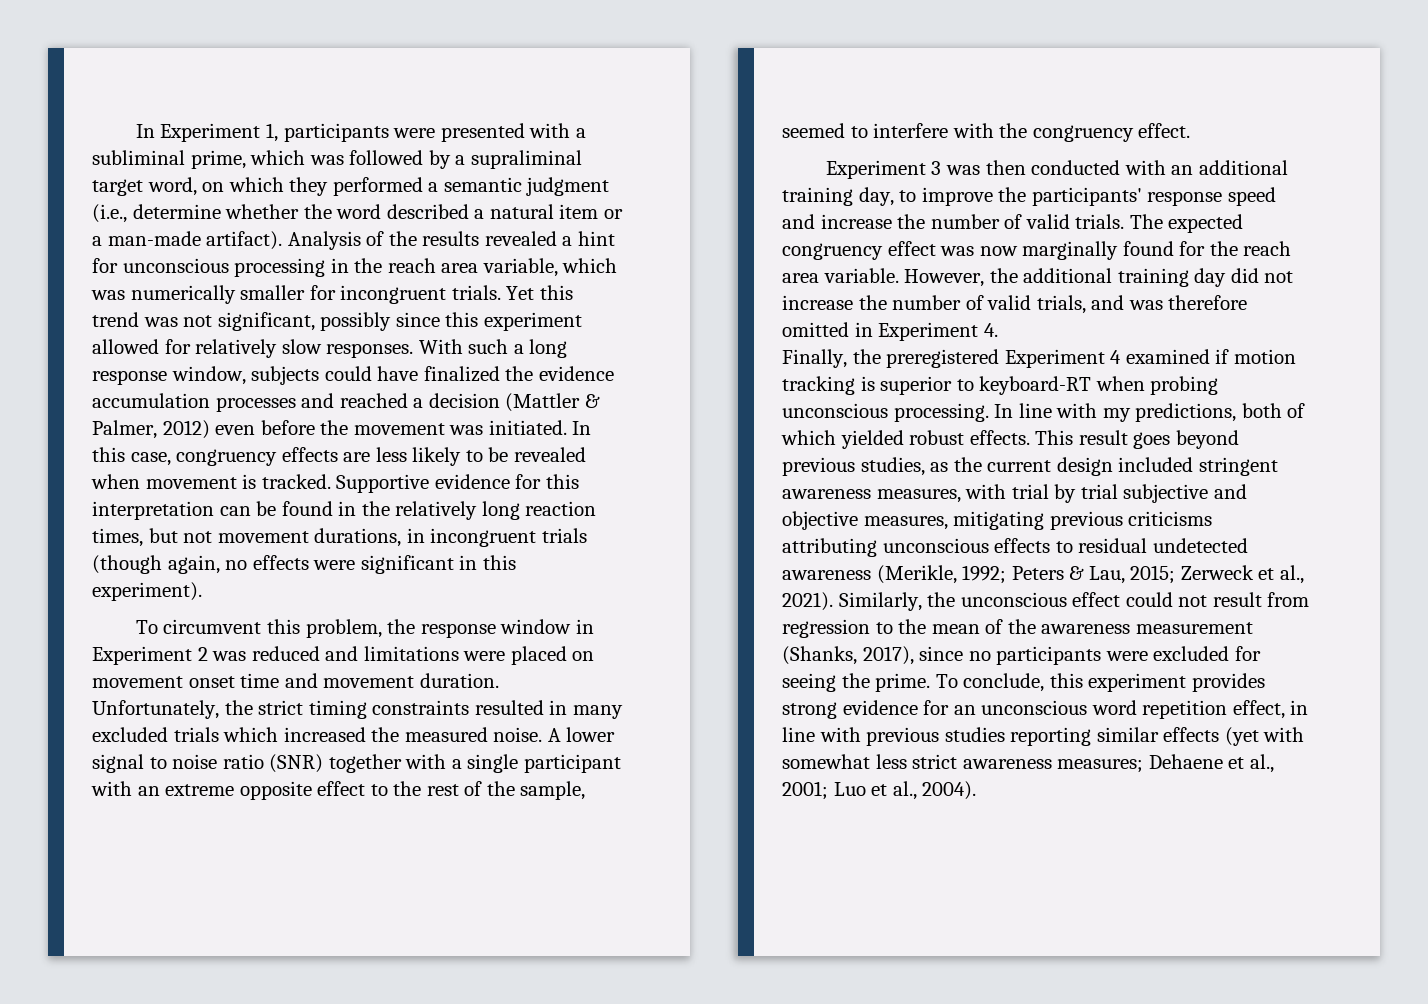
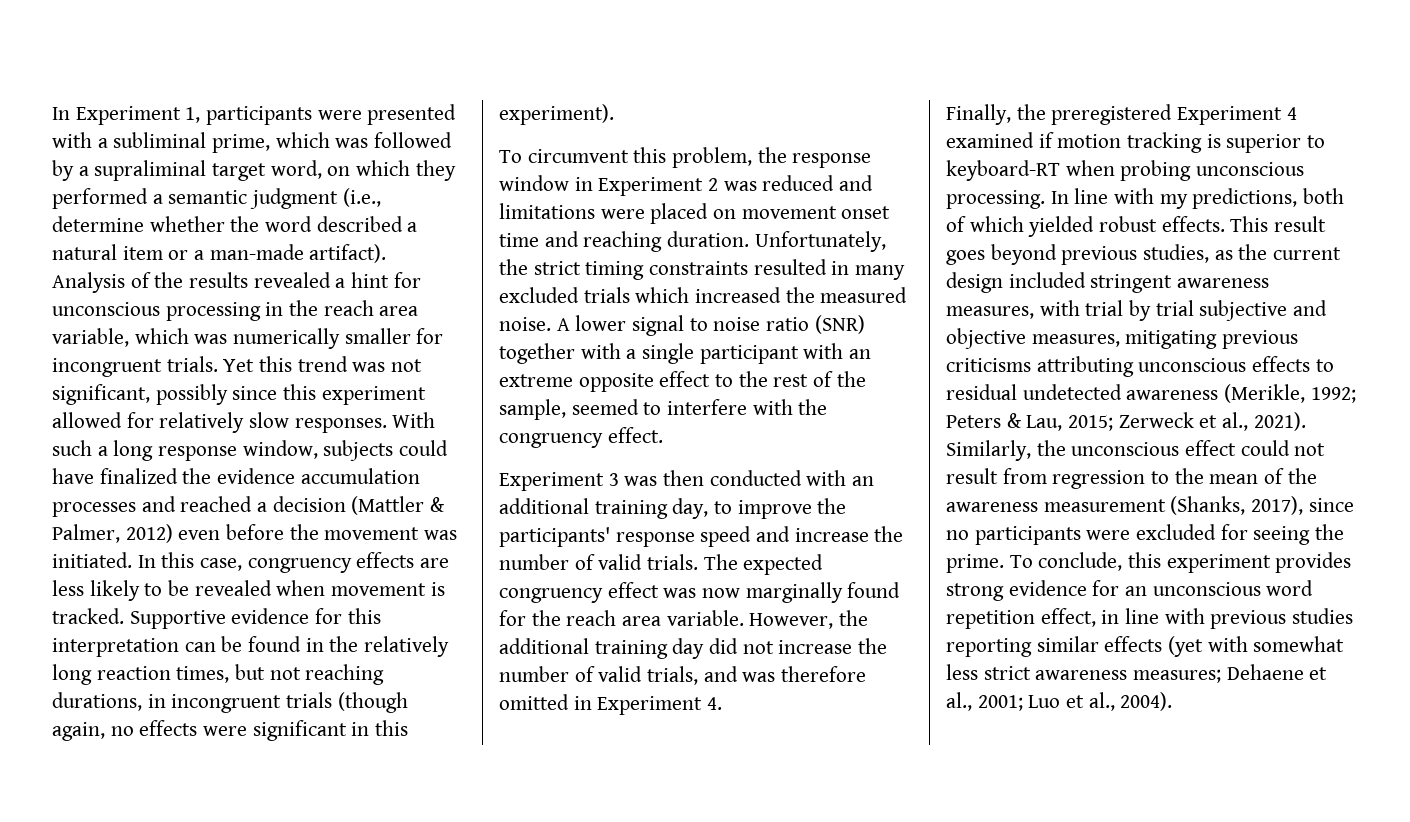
[217,531,309,543] movement -> [305,664,385,685] reaching
[323,676,415,688] movement -> [583,231,663,252] reaching

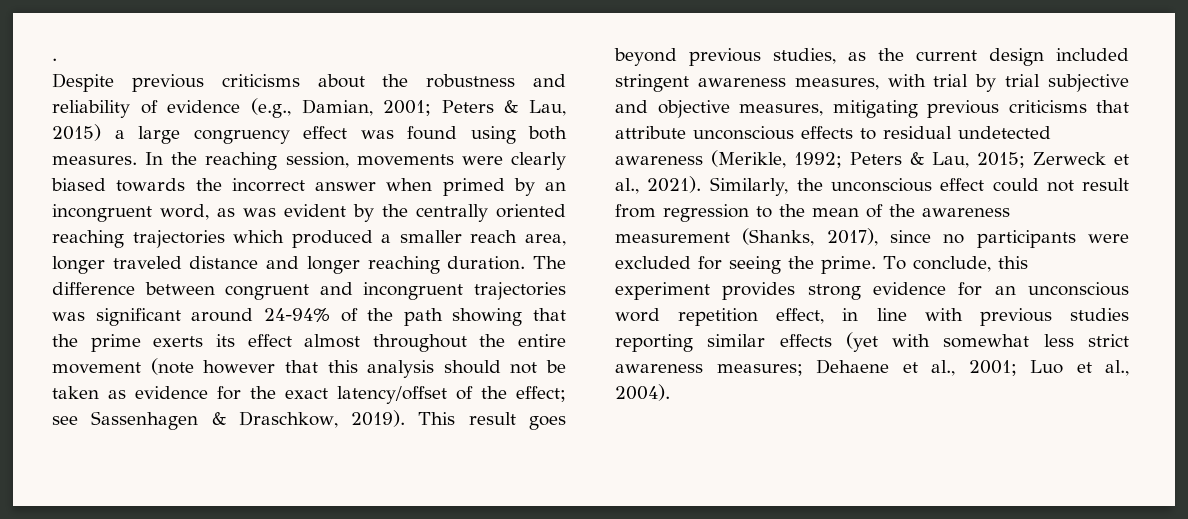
[52,104,457,125] [52,132,453,153] [52,160,456,181] [52,188,381,209] [52,216,418,232] [52,244,387,263] [52,272,421,293] [52,300,419,321] [52,328,444,349] [52,356,423,377] [52,384,426,405] [52,412,436,433] [52,440,449,461] [52,468,420,484] [52,496,446,517] [52,524,458,543] [52,552,450,573] [52,580,445,601] [52,608,381,629] [52,636,450,657] [52,664,385,685] [52,692,408,713] [52,720,409,741] [499,104,614,125] [499,147,872,168] [499,175,874,196] [499,203,891,224] [499,231,886,252] [499,259,906,280] [499,287,908,303] [499,315,865,336] [499,343,872,364] [499,371,866,392] [499,399,828,420] [499,427,663,448] [499,470,875,491] [499,498,847,519] [499,526,904,547] [499,554,824,575] [499,582,901,603] [499,610,869,629] [499,638,888,659] [499,666,867,685] [499,694,723,715] [946,104,1297,125] [946,132,1326,153] [946,160,1305,181] [946,188,1345,209] [946,216,1225,237] In Experiment 1, participants were presented with a subliminal prime, which was followed by a supraliminal target word, on which they performed a semantic judgment (i.e., determine whether the word described a natural item or a man-made artifact). Analysis of the results revealed a hint for unconscious processing in the reach area variable, which was numerically smaller for incongruent trials. Yet this trend was not significant, possibly since this experiment allowed for relatively slow responses. With such a long response window, subjects could have finalized the evidence accumulation processes and reached a decision (Mattler & Palmer, 2012) even before the movement was initiated. In this case, congruency effects are less likely to be revealed when movement is tracked. Supportive evidence for this interpretation can be found in the relatively long reaction times, but not reaching durations, in incongruent trials (though again, no effects were significant in this experiment). // To circumvent this problem, the response window in Experiment 2 was reduced and limitations were placed on movement onset time and reaching duration. Unfortunately, the strict timing constraints resulted in many excluded trials which increased the measured noise. A lower signal to noise ratio (SNR) together with a single participant with an extreme opposite effect to the rest of the sample, seemed to interfere with the congruency effect. // Experiment 3 was then conducted with an additional training day, to improve the participants' response speed and increase the number of valid trials. The expected congruency effect was now marginally found for the reach area variable. However, the additional training day did not increase the number of valid trials, and was therefore omitted in Experiment 4. // Finally, the preregistered Experiment 4 examined if motion tracking is superior to keyboard-RT when probing unconscious processing. In line with my predictions, both of which yielded robust effects. -> [52,58,57,61] [52,73,566,92] [52,98,566,118] [52,124,567,144] [52,152,566,170] [51,178,566,196] [52,204,566,222] [52,230,566,248] [52,256,566,274] [52,282,566,300] [52,308,566,326] [52,334,566,352] [52,358,566,378] [52,386,566,404] [52,410,406,430] . // Despite previous criticisms about the robustness and reliability of evidence (e.g., Damian, 2001; Peters & Lau, 2015) a large congruency effect was found using both measures. In the reaching session, movements were clearly biased towards the incorrect answer when primed by an incongruent word, as was evident by the centrally oriented reaching trajectories which produced a smaller reach area, longer traveled distance and longer reaching duration. The difference between congruent and incongruent trajectories was significant around 24-94% of the path showing that the prime exerts its effect almost throughout the entire movement (note however that this analysis should not be taken as evidence for the exact latency/offset of the effect; see Sassenhagen & Draschkow, 2019).
[1036,356,1134,377] attributing -> [1096,100,1129,113] [615,126,686,139] that attribute

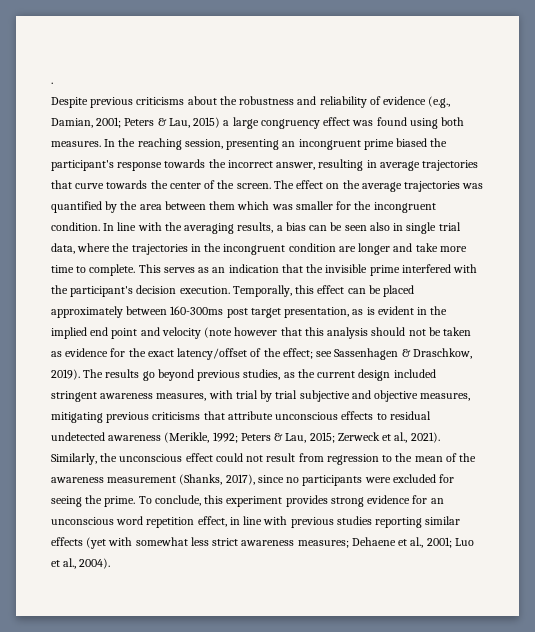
[356,152,566,170] [51,178,566,196] [52,204,566,222] [52,230,566,248] [52,256,566,274] [52,282,566,300] [52,308,566,326] [52,334,566,352] [52,362,141,374] movements were clearly biased towards the incorrect answer when primed by an incongruent word, as was evident by the centrally oriented reaching trajectories which produced a smaller reach area, longer traveled distance and longer reaching duration. The difference between congruent and incongruent trajectories was significant around 24-94% of the path showing that the prime exerts its effect almost throughout the entire movement -> [226,138,448,150] [51,159,479,171] [51,180,484,192] [51,201,436,213] [51,222,461,234] [51,243,467,255] [51,264,478,276] [51,285,415,297] [51,306,448,318] [51,327,201,339] presenting an incongruent prime biased the participant's response towards the incorrect answer, resulting in average trajectories that curve towards the center of the screen. The effect on the average trajectories was quantified by the area between them which was smaller for the incongruent condition. In line with the averaging results, a bias can be seen also in single trial data, where the trajectories in the incongruent condition are longer and take more time to complete. This serves as an indication that the invisible prime interfered with the participant's decision execution. Temporally, this effect can be placed approximately between 160-300ms post target presentation, as is evident in the implied end point and velocity
[418,412,566,430] This result goes -> [83,369,155,381] The results go

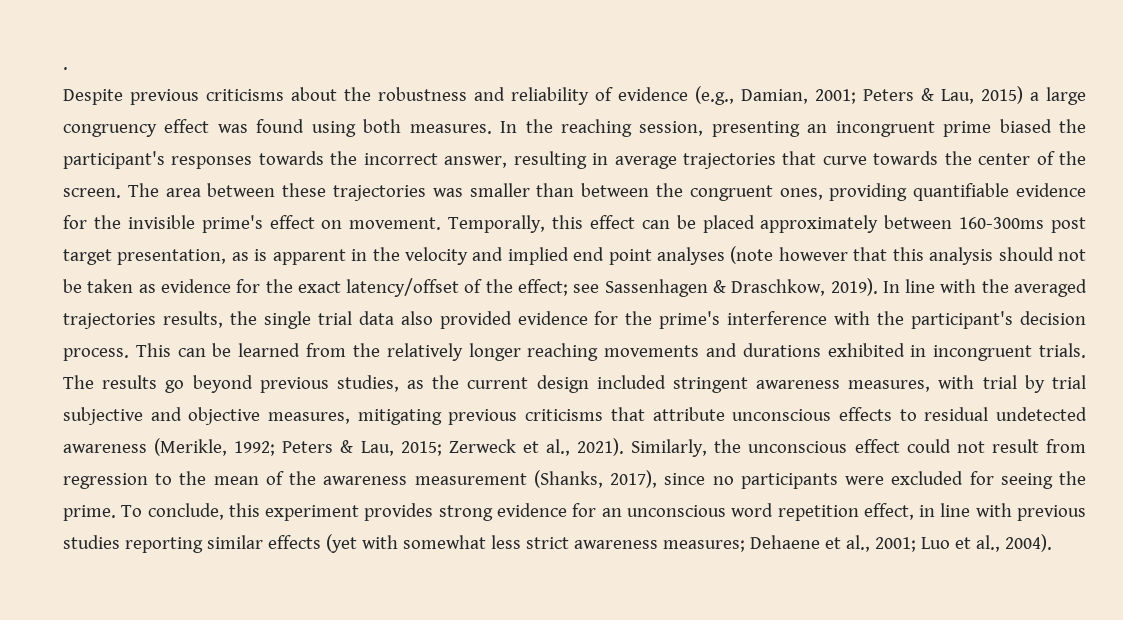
[117,162,163,171] response -> [171,156,253,169] responses
[296,180,484,192] [51,201,436,213] [51,222,461,234] [51,243,467,255] [51,264,478,276] [51,285,230,297] effect on the average trajectories was quantified by the area between them which was smaller for the incongruent condition. In line with the averaging results, a bias can be seen also in single trial data, where the trajectories in the incongruent condition are longer and take more time to complete. This serves as an indication that the invisible prime interfered with the participant's decision execution. -> [165,183,1086,201] [63,215,442,233] area between these trajectories was smaller than between the congruent ones, providing quantifiable evidence for the invisible prime's effect on movement.
[377,306,448,315] evident in the -> [272,247,504,265] apparent in the velocity and
[140,327,201,339] and velocity -> [657,247,726,265] analyses
(80, 374) none -> [882,279,1087,297] [63,311,1086,329] [63,343,1086,361] In line with the averaged trajectories results, the single trial data also provided evidence for the prime's interference with the participant's decision process. This can be learned from the relatively longer reaching movements and durations exhibited in incongruent trials.

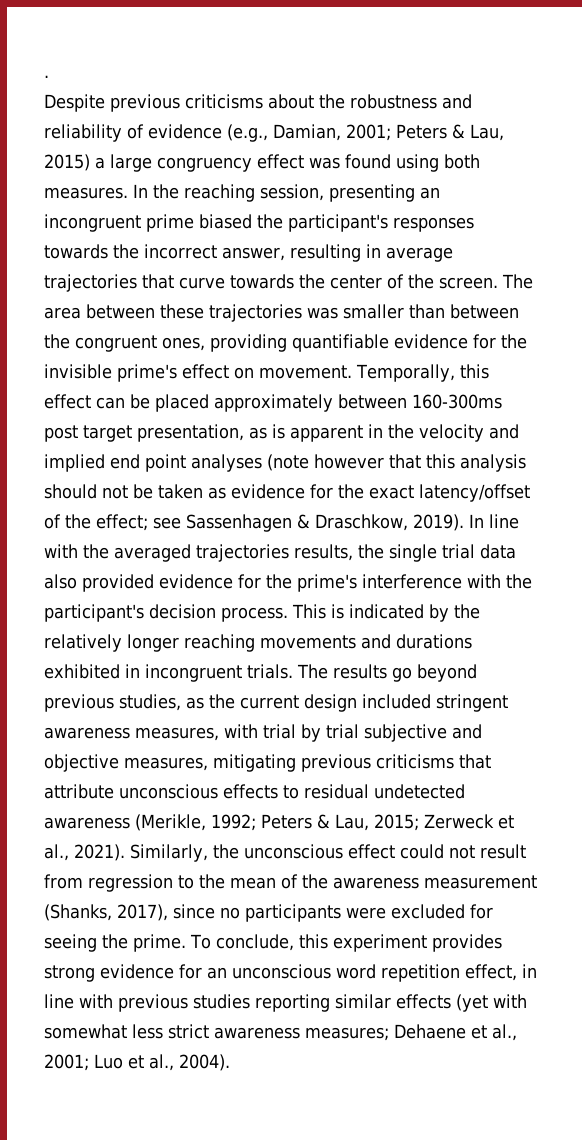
[177,343,347,357] can be learned from -> [331,604,449,622] is indicated by

